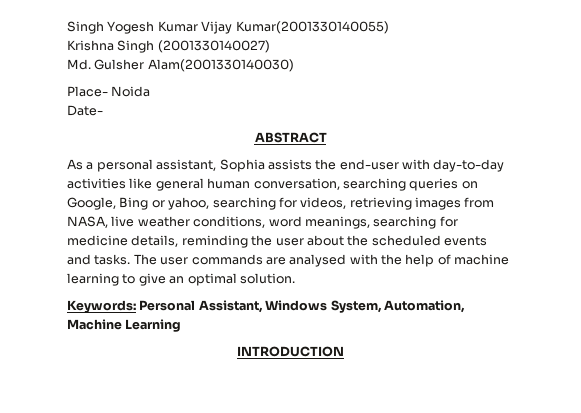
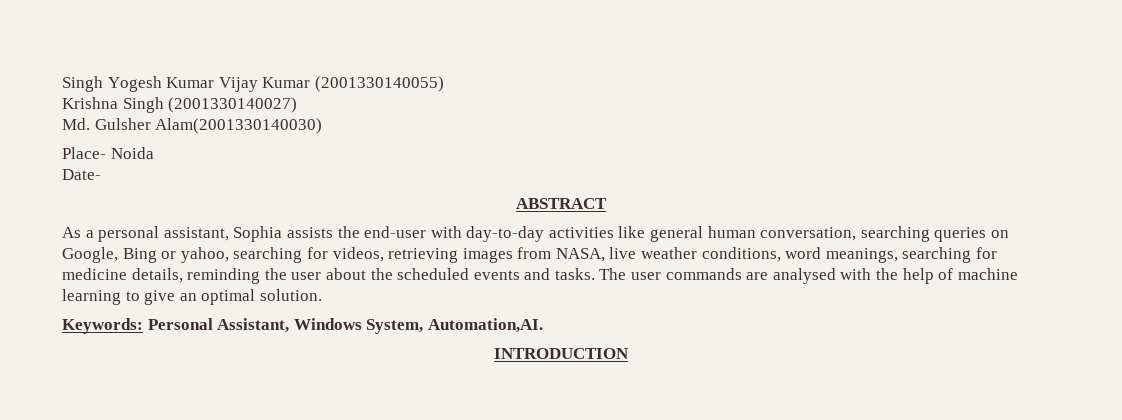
[235,21,389,34] Kumar(2001330140055) -> [262,76,444,92] Kumar (2001330140055)
[383,300,465,313] [67,319,182,332] Automation, Machine Learning -> [427,318,543,333] Automation,AI.

